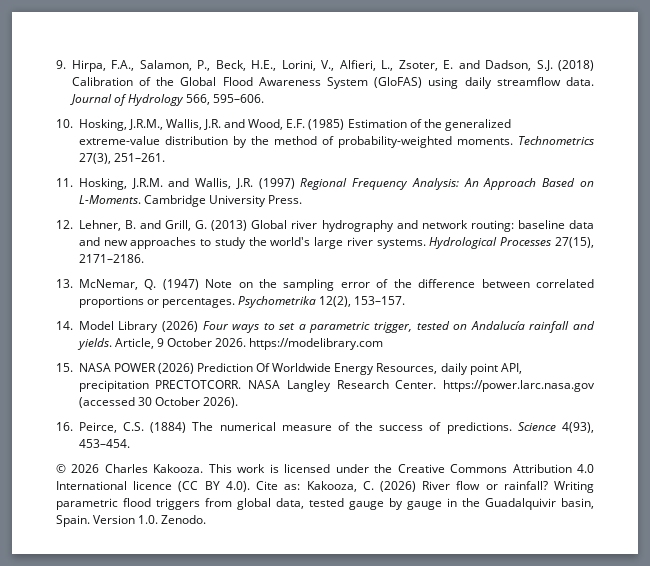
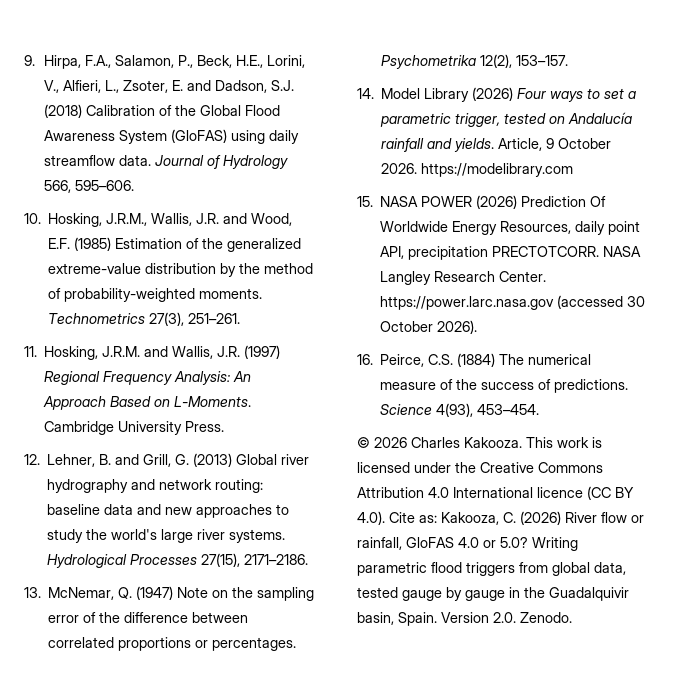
[503,481,548,490] rainfall? -> [357,537,528,550] rainfall, GloFAS 4.0 or 5.0?
[138,515,159,524] 1.0. -> [493,612,516,623] 2.0.

